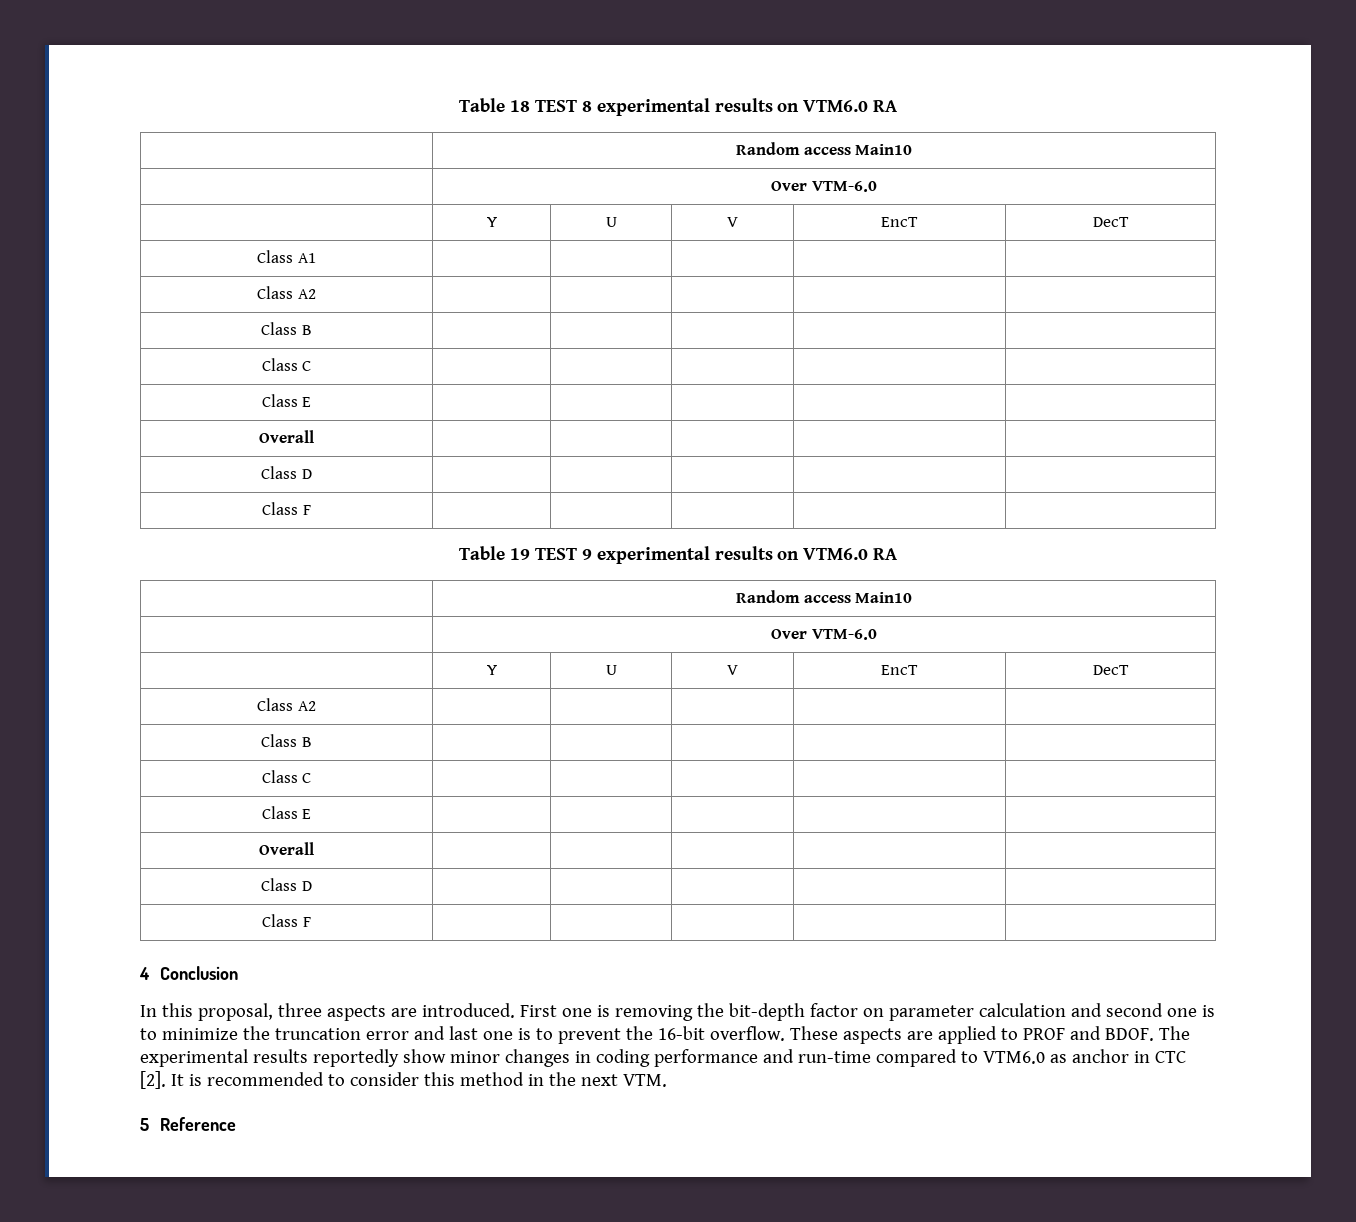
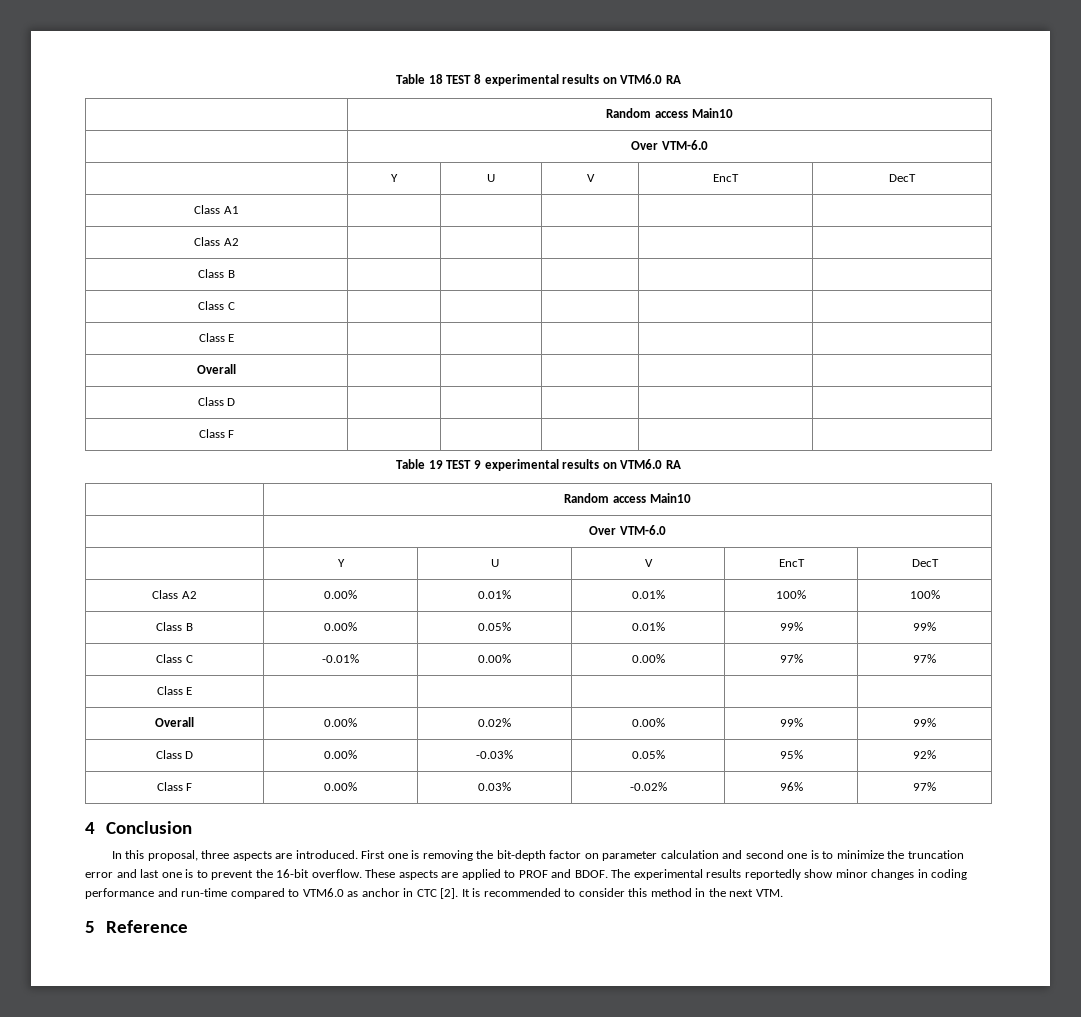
[261,734,312,747] [261,770,312,783] [261,806,312,819] [259,842,314,855] [261,878,312,891] [262,914,311,927] | | | | // Class B | | | | | // Class C | | | | | // Class E | | | | | // Overall | | | | | // Class D | | | | | // Class F | | | | | -> [324,590,357,599] [478,590,511,599] [631,590,665,599] [776,590,806,599] [909,590,940,599] [156,622,193,631] [324,622,357,631] [478,622,511,631] [631,622,665,631] [779,622,803,631] [913,622,936,631] [156,654,193,663] [322,654,359,663] [478,654,511,663] [631,654,665,663] [779,654,803,663] [913,654,936,663] [156,686,193,695] [155,717,194,727] [324,718,357,727] [478,718,511,727] [631,718,665,727] [779,718,803,727] [913,718,936,727] [155,750,194,759] [324,750,357,759] [476,750,513,759] [631,750,665,759] [779,750,803,759] [913,750,936,759] [156,782,193,791] [324,782,357,791] [478,782,511,791] [629,782,667,791] [779,782,803,791] [913,782,936,791] 0.00% | 0.01% | 0.01% | 100% | 100% // Class B | 0.00% | 0.05% | 0.01% | 99% | 99% // Class C | -0.01% | 0.00% | 0.00% | 97% | 97% // Class E | | | | | // Overall | 0.00% | 0.02% | 0.00% | 99% | 99% // Class D | 0.00% | -0.03% | 0.05% | 95% | 92% // Class F | 0.00% | 0.03% | -0.02% | 96% | 97%

